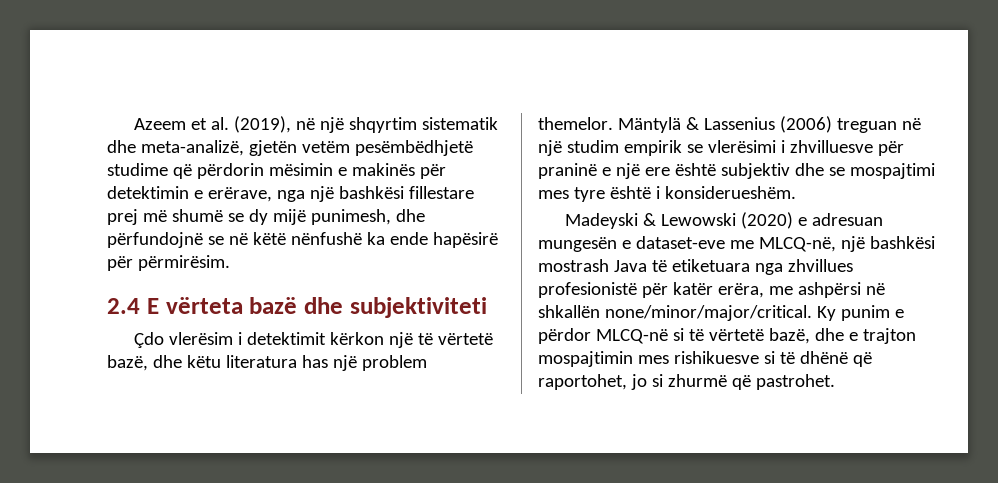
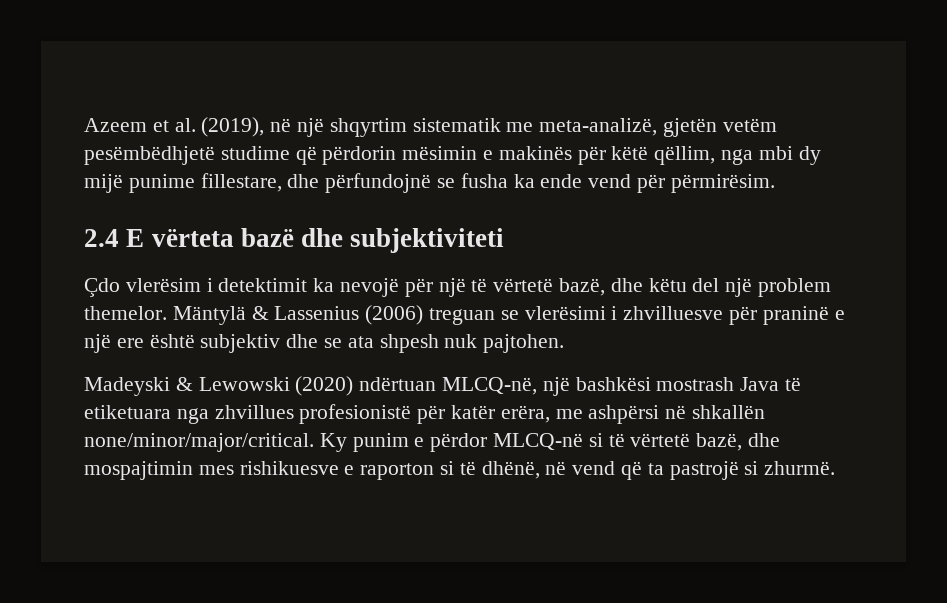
[107,140,136,153] dhe -> [506,122,534,132] me
[107,186,474,202] [107,209,425,225] [107,232,362,248] detektimin e erërave, nga një bashkësi fillestare prej më shumë se dy mijë punimesh, dhe përfundojnë se në këtë nënfushë -> [611,146,821,165] [84,173,508,193] këtë qëllim, nga mbi dy mijë punime fillestare, dhe përfundojnë se fusha
[432,232,498,248] hapësirë -> [588,174,632,188] vend
[329,332,384,345] kërkon -> [313,278,433,297] ka nevojë për
[225,355,328,368] literatura has -> [692,278,720,292] del
[901,118,921,130] [538,140,682,156] në një studim empirik -> (496, 316) none
[849,163,935,179] [538,186,796,202] [564,212,883,229] [538,236,754,252] mospajtimi mes tyre është i konsiderueshëm. // Madeyski & Lewowski (2020) e adresuan mungesën e dataset-eve me -> [347,334,565,353] [84,376,437,396] ata shpesh nuk pajtohen. // Madeyski & Lewowski (2020) ndërtuan
[848,328,916,344] e trajton -> (781, 440) none
[763,351,872,367] [538,374,835,390] si të dhënë që raportohet, jo si zhurmë që pastrohet. -> [344,461,836,480] e raporton si të dhënë, në vend që ta pastrojë si zhurmë.

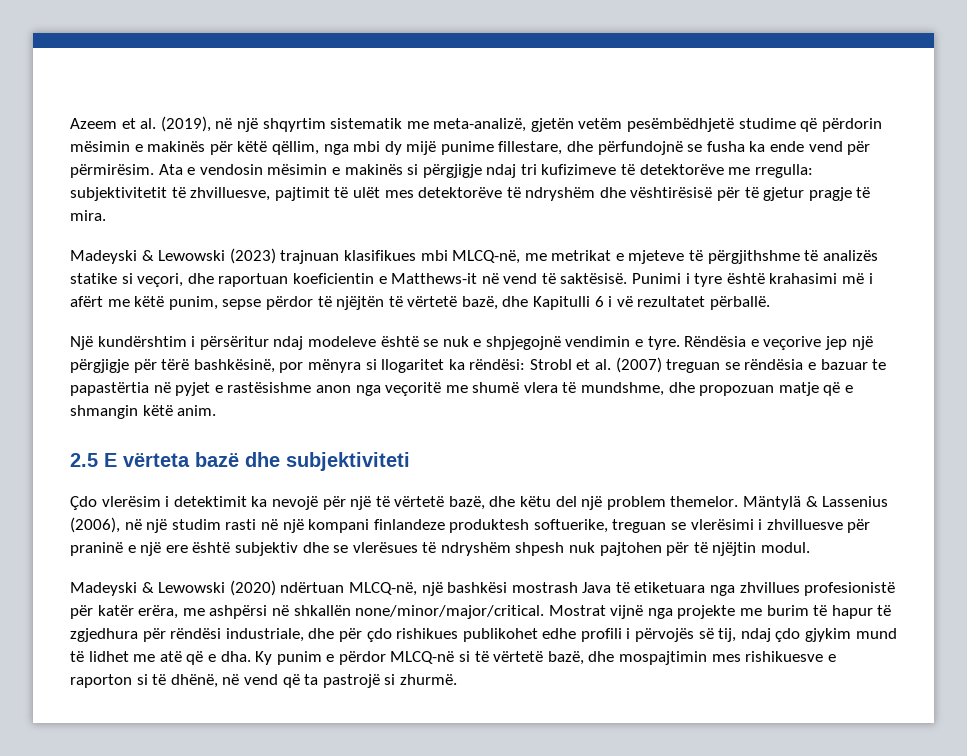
[84,229,119,247] // 2.4 -> [158,164,813,178] [70,187,871,201] [70,210,106,221] [70,248,878,264] [70,273,873,287] [70,296,771,310] [70,336,873,350] [70,357,887,373] [70,382,854,396] [70,405,217,419] [70,453,98,467] Ata e vendosin mësimin e makinës si përgjigje ndaj tri kufizimeve të detektorëve me rregulla: subjektivitetit të zhvilluesve, pajtimit të ulët mes detektorëve të ndryshëm dhe vështirësisë për të gjetur pragje të mira. // Madeyski & Lewowski (2023) trajnuan klasifikues mbi MLCQ-në, me metrikat e mjeteve të përgjithshme të analizës statike si veçori, dhe raportuan koeficientin e Matthews-it në vend të saktësisë. Punimi i tyre është krahasimi më i afërt me këtë punim, sepse përdor të njëjtën të vërtetë bazë, dhe Kapitulli 6 i vë rezultatet përballë. // Një kundërshtim i përsëritur ndaj modeleve është se nuk e shpjegojnë vendimin e tyre. Rëndësia e veçorive jep një përgjigje për tërë bashkësinë, por mënyra si llogaritet ka rëndësi: Strobl et al. (2007) treguan se rëndësia e bazuar te papastërtia në pyjet e rastësishme anon nga veçoritë me shumë vlera të mundshme, dhe propozuan matje që e shmangin këtë anim. // 2.5
[365,305,424,325] (2006) -> [70,517,608,533] (2006), në një studim rasti në një kompani finlandeze produktesh softuerike,
[347,334,565,353] ata shpesh nuk pajtohen. -> [352,542,811,556] vlerësues të ndryshëm shpesh nuk pajtohen për të njëjtin modul.
(314, 442) none -> [548,605,892,619] [70,628,897,642] [70,651,251,665] Mostrat vijnë nga projekte me burim të hapur të zgjedhura për rëndësi industriale, dhe për çdo rishikues publikohet edhe profili i përvojës së tij, ndaj çdo gjykim mund të lidhet me atë që e dha.

